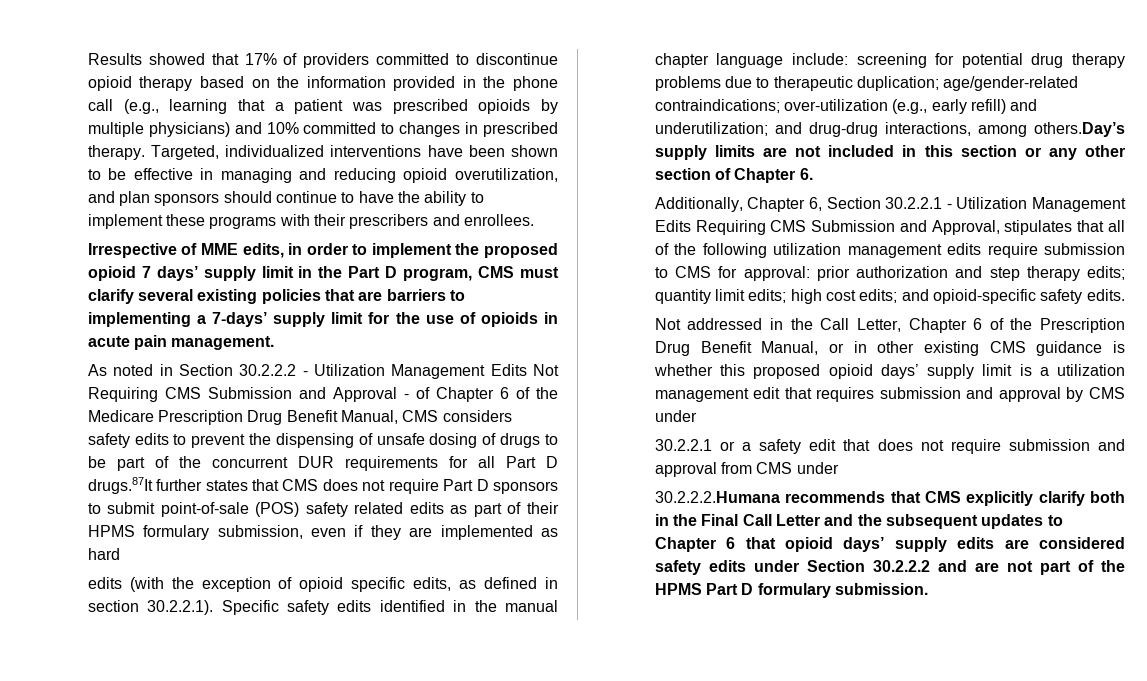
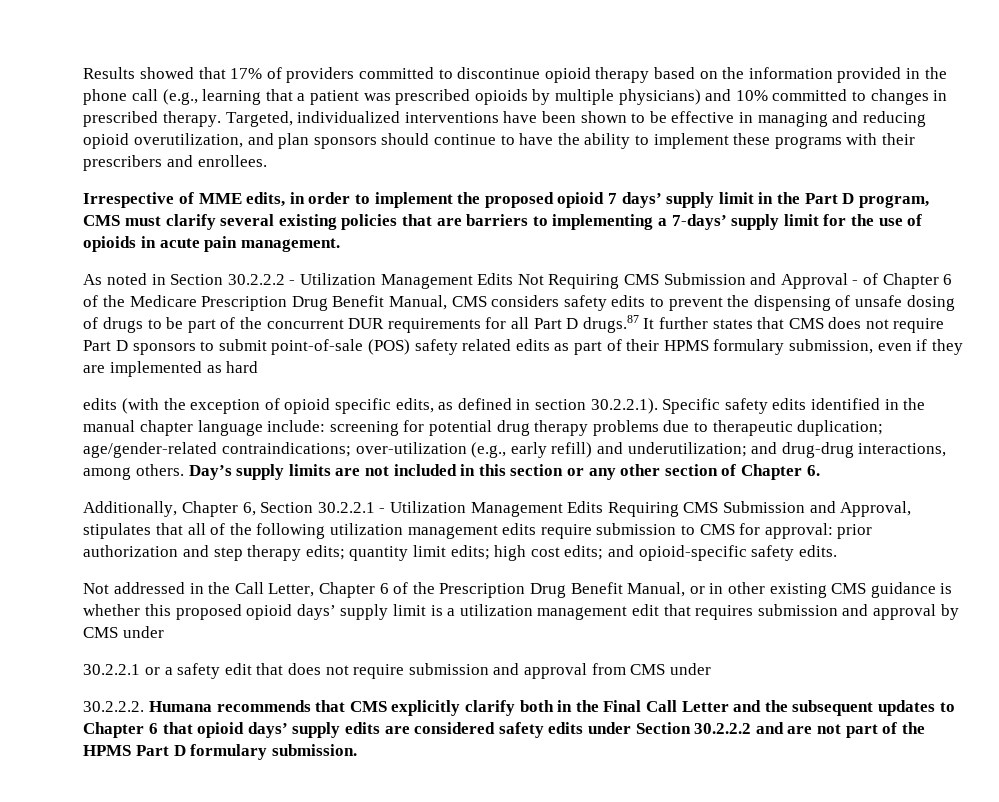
[87,477,153,494] drugs.87It -> [582,315,655,333] drugs.87 It
[1034,122,1125,137] others.Day’s -> [136,464,232,480] others. Day’s
[654,491,780,503] 30.2.2.2.Humana -> [83,701,213,712] 30.2.2.2. Humana

